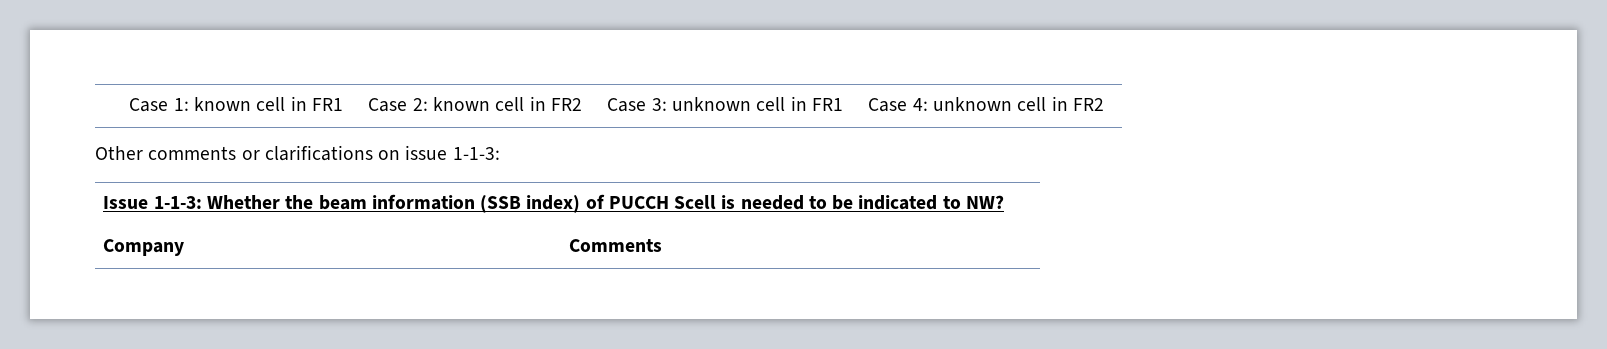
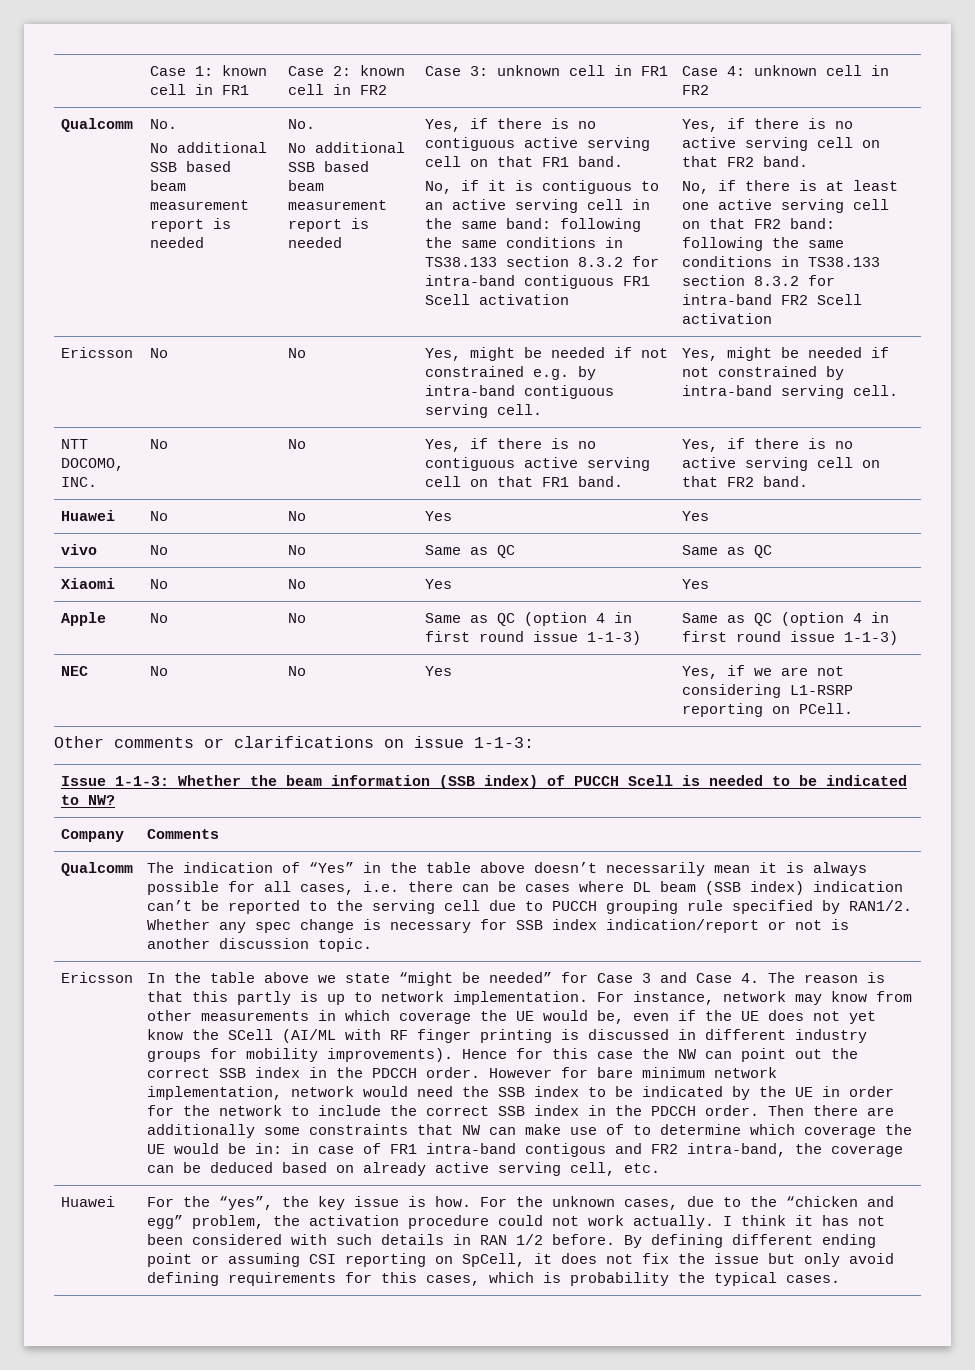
(1104, 104) none -> [60,118,133,132] [149,119,177,129] [149,142,267,153] [149,161,231,172] [149,180,186,191] [149,200,249,210] [149,218,231,232] [149,237,204,248] [287,119,315,129] [287,142,405,153] [287,161,369,172] [287,180,324,191] [287,200,387,210] [287,218,369,232] [287,237,342,248] [424,118,596,132] [424,137,650,151] [424,156,623,167] [424,180,659,194] [424,199,650,213] [424,218,641,232] [424,237,623,248] [424,256,659,267] [424,275,650,289] [424,294,569,305] [681,118,853,132] [681,137,880,151] [681,156,808,167] [681,180,898,194] [681,199,889,213] [681,218,835,229] [681,237,844,251] [681,256,880,267] [681,275,835,286] [681,294,862,305] [681,313,772,324] [60,347,133,358] [149,348,168,358] [287,348,306,358] [424,347,668,361] [424,366,596,380] [424,385,614,399] [424,404,542,418] [681,347,889,361] [681,366,844,380] [681,385,898,399] [60,439,88,449] [60,458,124,471] [60,477,97,487] [149,439,168,449] [287,439,306,449] [424,438,596,452] [424,457,650,471] [424,476,623,487] [681,438,853,452] [681,457,880,471] [681,476,808,487] [60,510,115,521] [149,511,168,521] [287,511,306,521] [424,511,452,521] [681,511,709,521] [60,544,97,555] [149,545,168,555] [287,545,306,555] [424,545,515,558] [681,545,772,558] [60,578,115,589] [149,579,168,589] [287,579,306,589] [424,579,452,589] [681,579,709,589] [60,612,106,626] [149,613,168,623] [287,613,306,623] [424,612,632,626] [424,631,641,645] [681,612,889,626] [681,631,898,645] [60,666,88,676] [149,666,168,676] [287,666,306,676] [424,666,452,676] [681,665,844,679] [681,684,853,698] [681,703,853,717] // Qualcomm | No. // No additional SSB based beam measurement report is needed | No. // No additional SSB based beam measurement report is needed | Yes, if there is no contiguous active serving cell on that FR1 band. // No, if it is contiguous to an active serving cell in the same band: following the same conditions in TS38.133 section 8.3.2 for intra-band contiguous FR1 Scell activation | Yes, if there is no active serving cell on that FR2 band. // No, if there is at least one active serving cell on that FR2 band: following the same conditions in TS38.133 section 8.3.2 for intra-band FR2 Scell activation // Ericsson | No | No | Yes, might be needed if not constrained e.g. by intra-band contiguous serving cell. | Yes, might be needed if not constrained by intra-band serving cell. // NTT DOCOMO, INC. | No | No | Yes, if there is no contiguous active serving cell on that FR1 band. | Yes, if there is no active serving cell on that FR2 band. // Huawei | No | No | Yes | Yes // vivo | No | No | Same as QC | Same as QC // Xiaomi | No | No | Yes | Yes // Apple | No | No | Same as QC (option 4 in first round issue 1-1-3) | Same as QC (option 4 in first round issue 1-1-3) // NEC | No | No | Yes | Yes, if we are not considering L1-RSRP reporting on PCell.
(663, 245) none -> [60,862,133,876] [146,862,867,876] [146,881,903,895] [146,900,912,914] [146,919,849,933] [146,938,372,952] [60,972,133,983] [146,972,885,986] [146,991,912,1005] [146,1010,876,1024] [146,1029,867,1043] [146,1048,858,1062] [146,1067,777,1078] [146,1086,894,1100] [146,1105,894,1116] [146,1124,912,1138] [146,1143,903,1157] [146,1162,660,1176] [60,1196,115,1207] [146,1196,894,1210] [146,1215,885,1229] [146,1234,876,1248] [146,1253,894,1267] [146,1272,840,1286] // Qualcomm | The indication of “Yes” in the table above doesn’t necessarily mean it is always possible for all cases, i.e. there can be cases where DL beam (SSB index) indication can’t be reported to the serving cell due to PUCCH grouping rule specified by RAN1/2. Whether any spec change is necessary for SSB index indication/report or not is another discussion topic. // Ericsson | In the table above we state “might be needed” for Case 3 and Case 4. The reason is that this partly is up to network implementation. For instance, network may know from other measurements in which coverage the UE would be, even if the UE does not yet know the SCell (AI/ML with RF finger printing is discussed in different industry groups for mobility improvements). Hence for this case the NW can point out the correct SSB index in the PDCCH order. However for bare minimum network implementation, network would need the SSB index to be indicated by the UE in order for the network to include the correct SSB index in the PDCCH order. Then there are additionally some constraints that NW can make use of to determine which coverage the UE would be in: in case of FR1 intra-band contigous and FR2 intra-band, the coverage can be deduced based on already active serving cell, etc. // Huawei | For the “yes”, the key issue is how. For the unknown cases, due to the “chicken and egg” problem, the activation procedure could not work actually. I think it has not been considered with such details in RAN 1/2 before. By defining different ending point or assuming CSI reporting on SpCell, it does not fix the issue but only avoid defining requirements for this cases, which is probability the typical cases.

